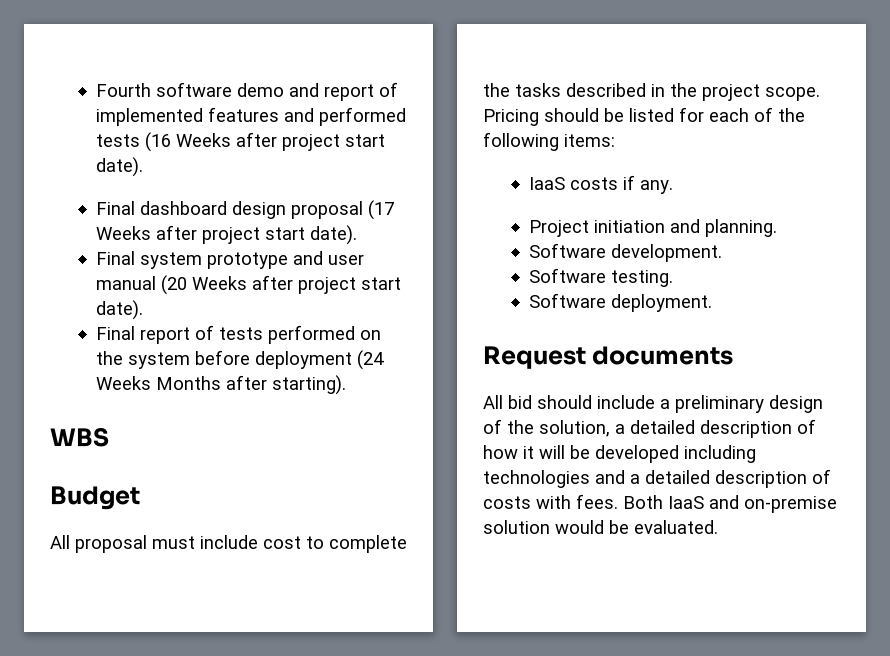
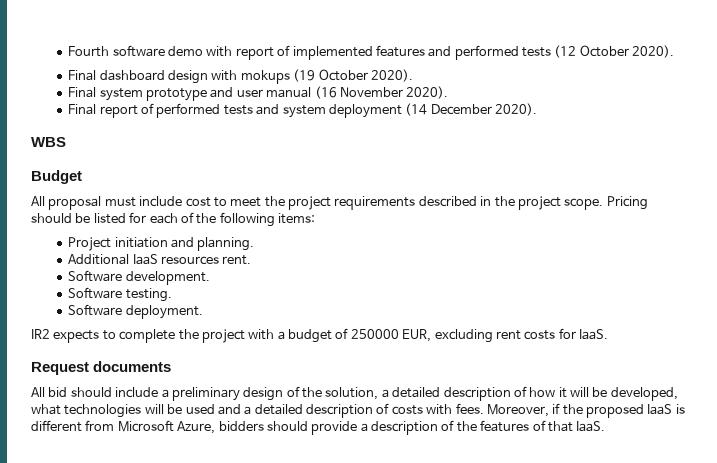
[288,83,319,97] and -> [206,46,233,57] with
[144,132,385,152] [95,157,143,177] [95,200,394,220] [95,225,357,245] (16 Weeks after project start date). // Final dashboard design proposal (17 Weeks after project start date). -> [554,45,675,58] [68,69,413,84] (12 October 2020). // Final dashboard design with mokups (19 October 2020).
[160,275,401,295] [95,300,143,320] [95,325,381,344] [95,350,384,370] [95,375,346,395] (20 Weeks after project start date). // Final report of tests performed on the system before deployment (24 Weeks Months after starting). -> [314,86,449,99] [68,103,538,118] (16 November 2020). // Final report of performed tests and system deployment (14 December 2020).
[329,535,407,553] [483,83,561,97] complete the tasks -> [230,196,416,210] meet the project requirements
[528,175,673,194] // IaaS costs if any. -> (315, 218) none
(777, 228) none -> [68,254,252,265] // Additional IaaS resources rent.
(712, 303) none -> [31,328,608,343] // IR2 expects to complete the project with a budget of 250000 EUR, excluding rent costs for IaaS.
[595,445,756,463] [483,470,590,488] developed including technologies -> [610,387,678,401] [31,404,215,418] developed, what technologies will be used
[623,495,837,513] [483,520,718,534] Both IaaS and on-premise solution would be evaluated. -> [486,403,685,418] [31,420,606,435] Moreover, if the proposed IaaS is different from Microsoft Azure, bidders should provide a description of the features of that IaaS.

